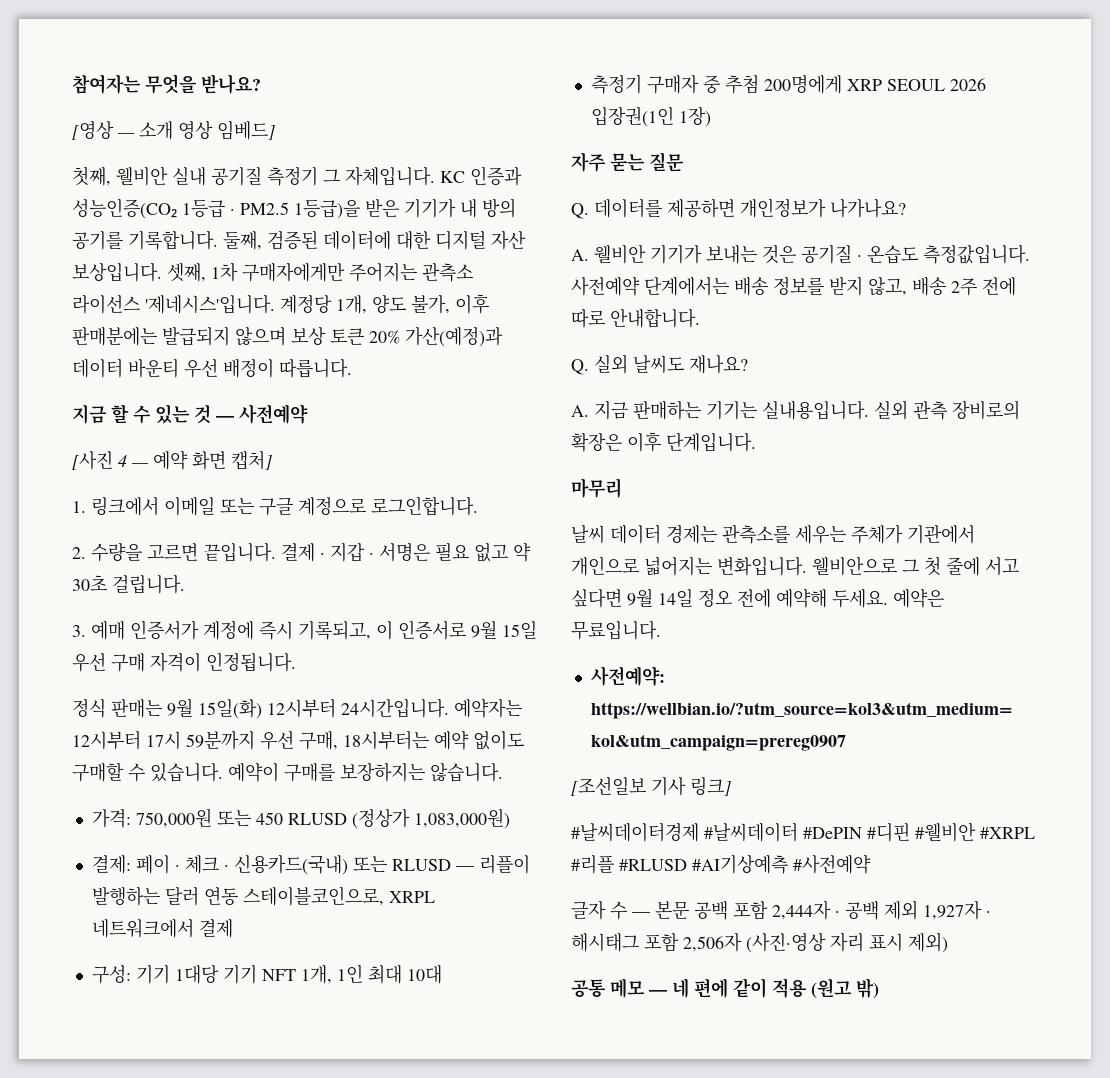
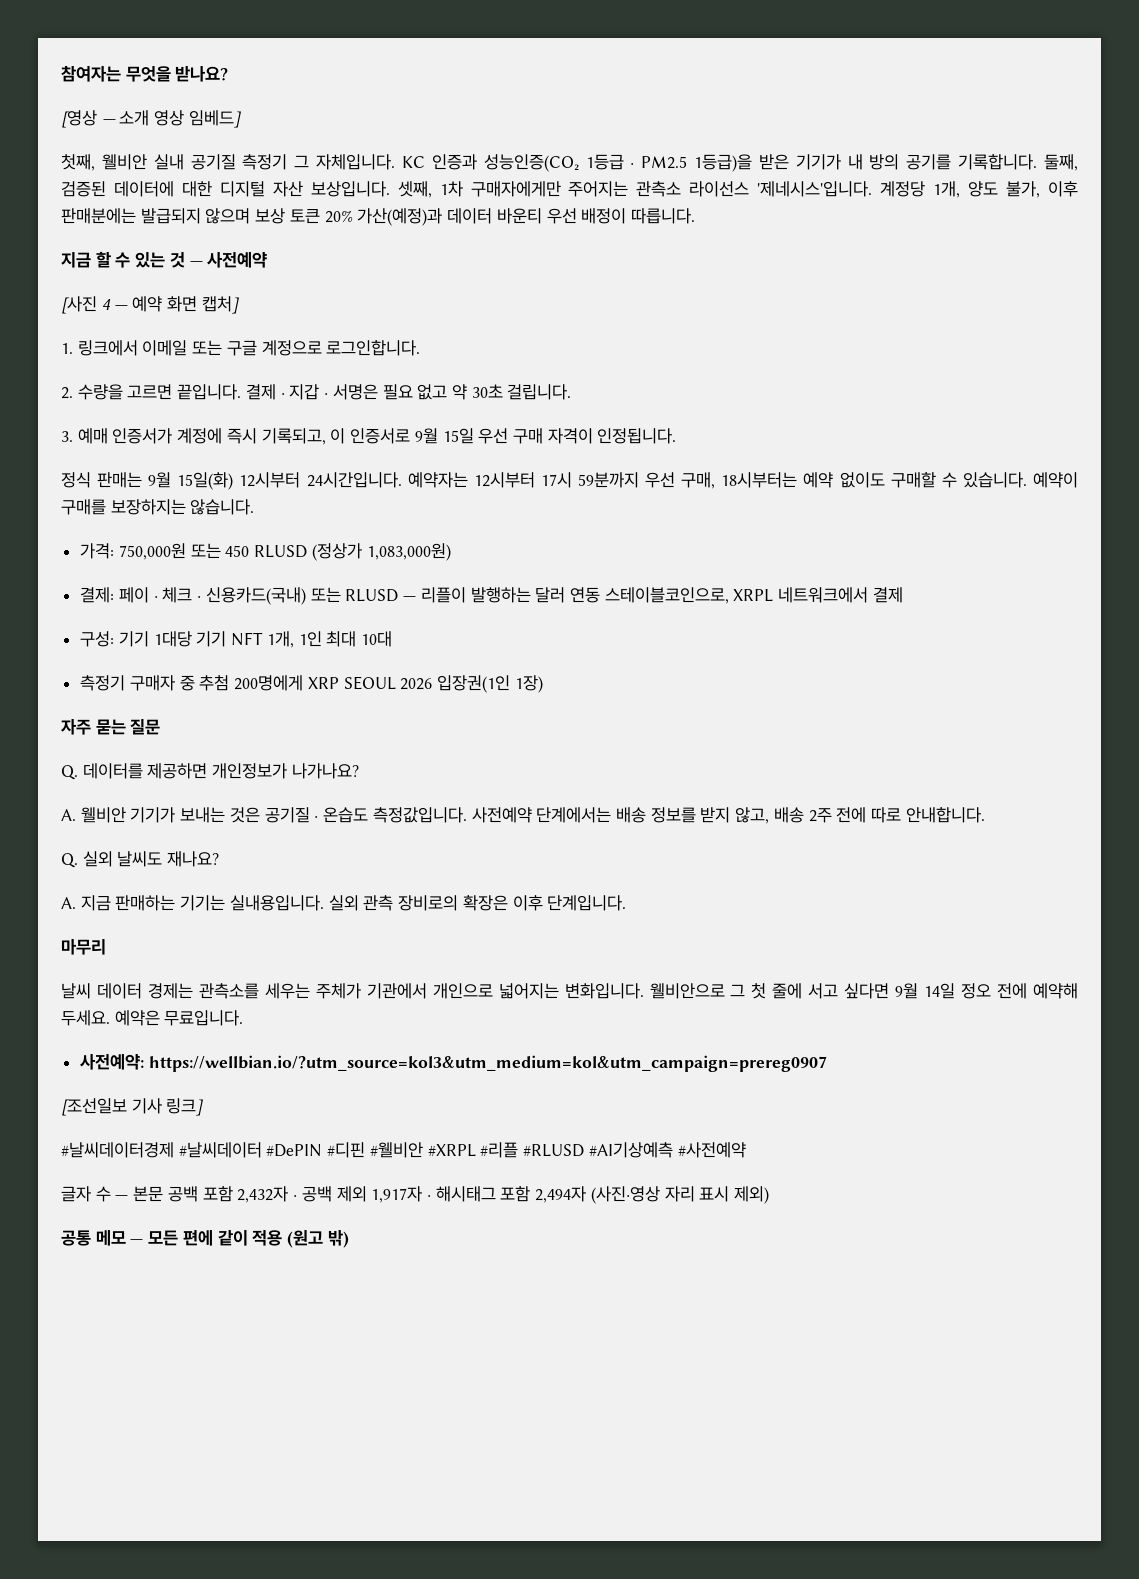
[772,900,831,920] 2,444자 -> [237,1186,289,1203] 2,432자
[923,900,982,920] 1,927자 -> [371,1186,423,1203] 1,917자
[683,932,742,952] 2,506자 -> [535,1186,587,1203] 2,494자
[672,978,689,998] 네 -> [148,1230,179,1246] 모든

